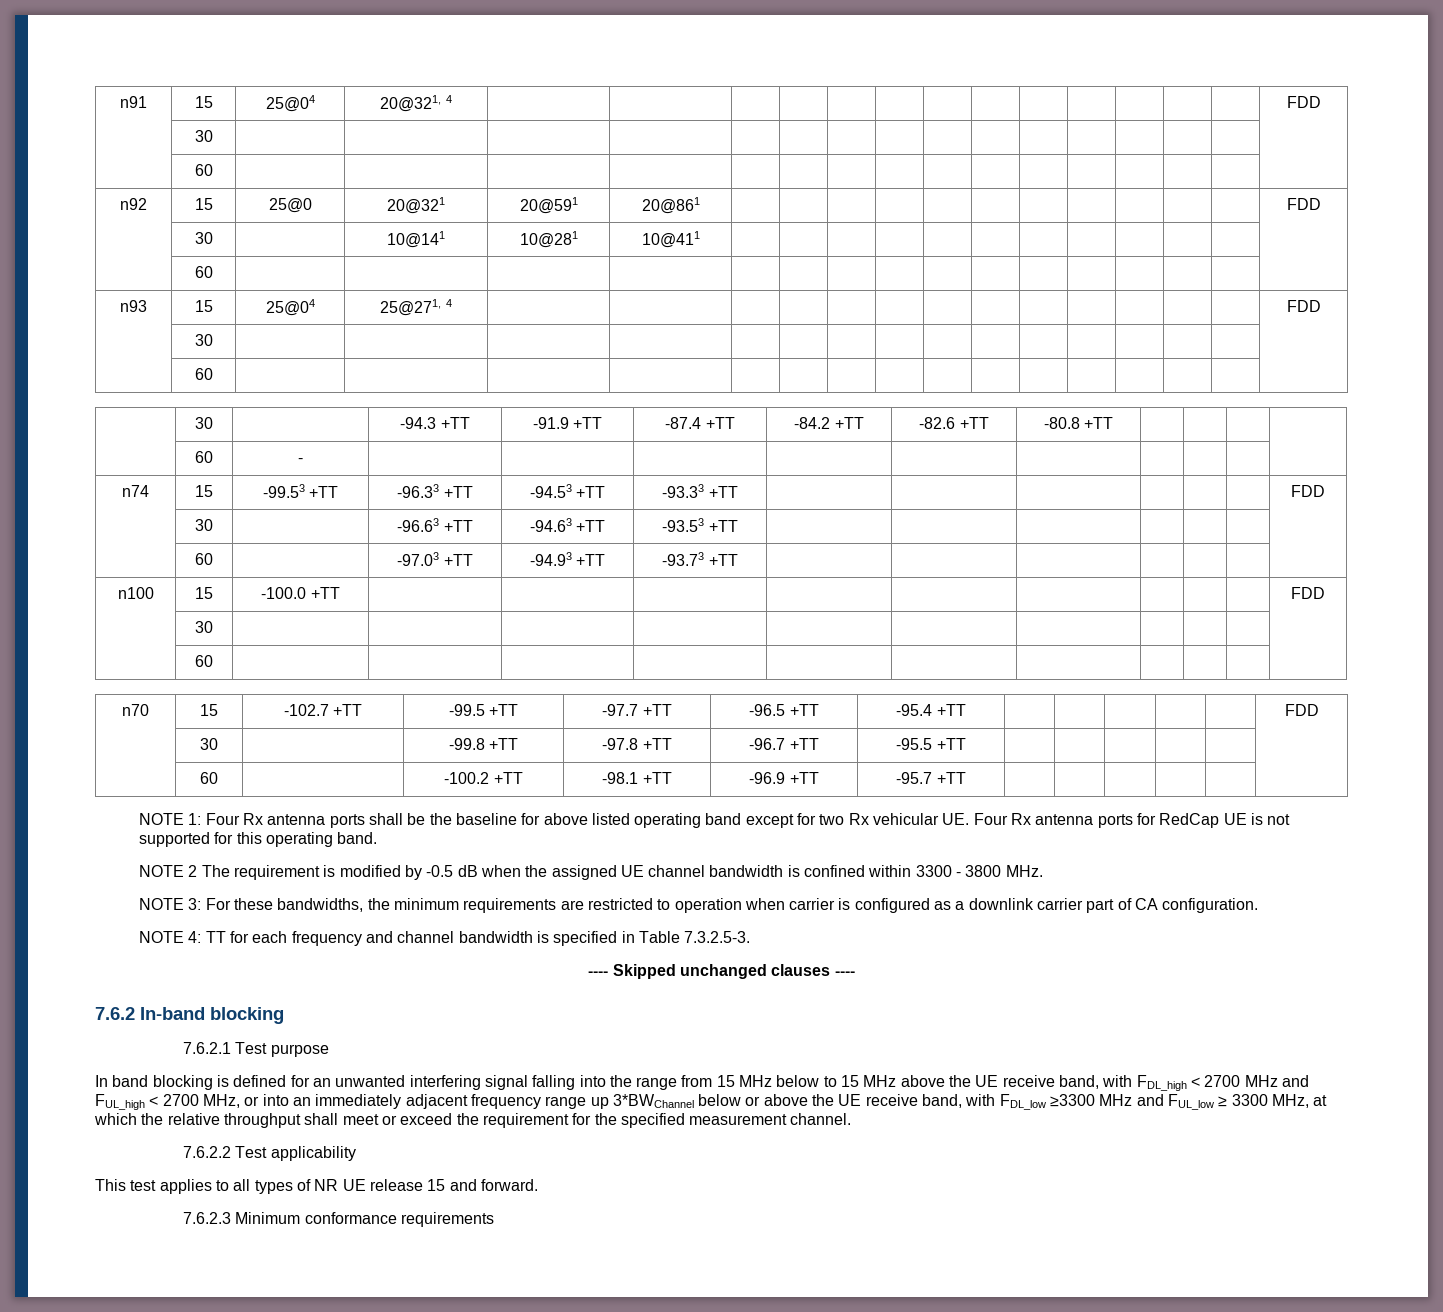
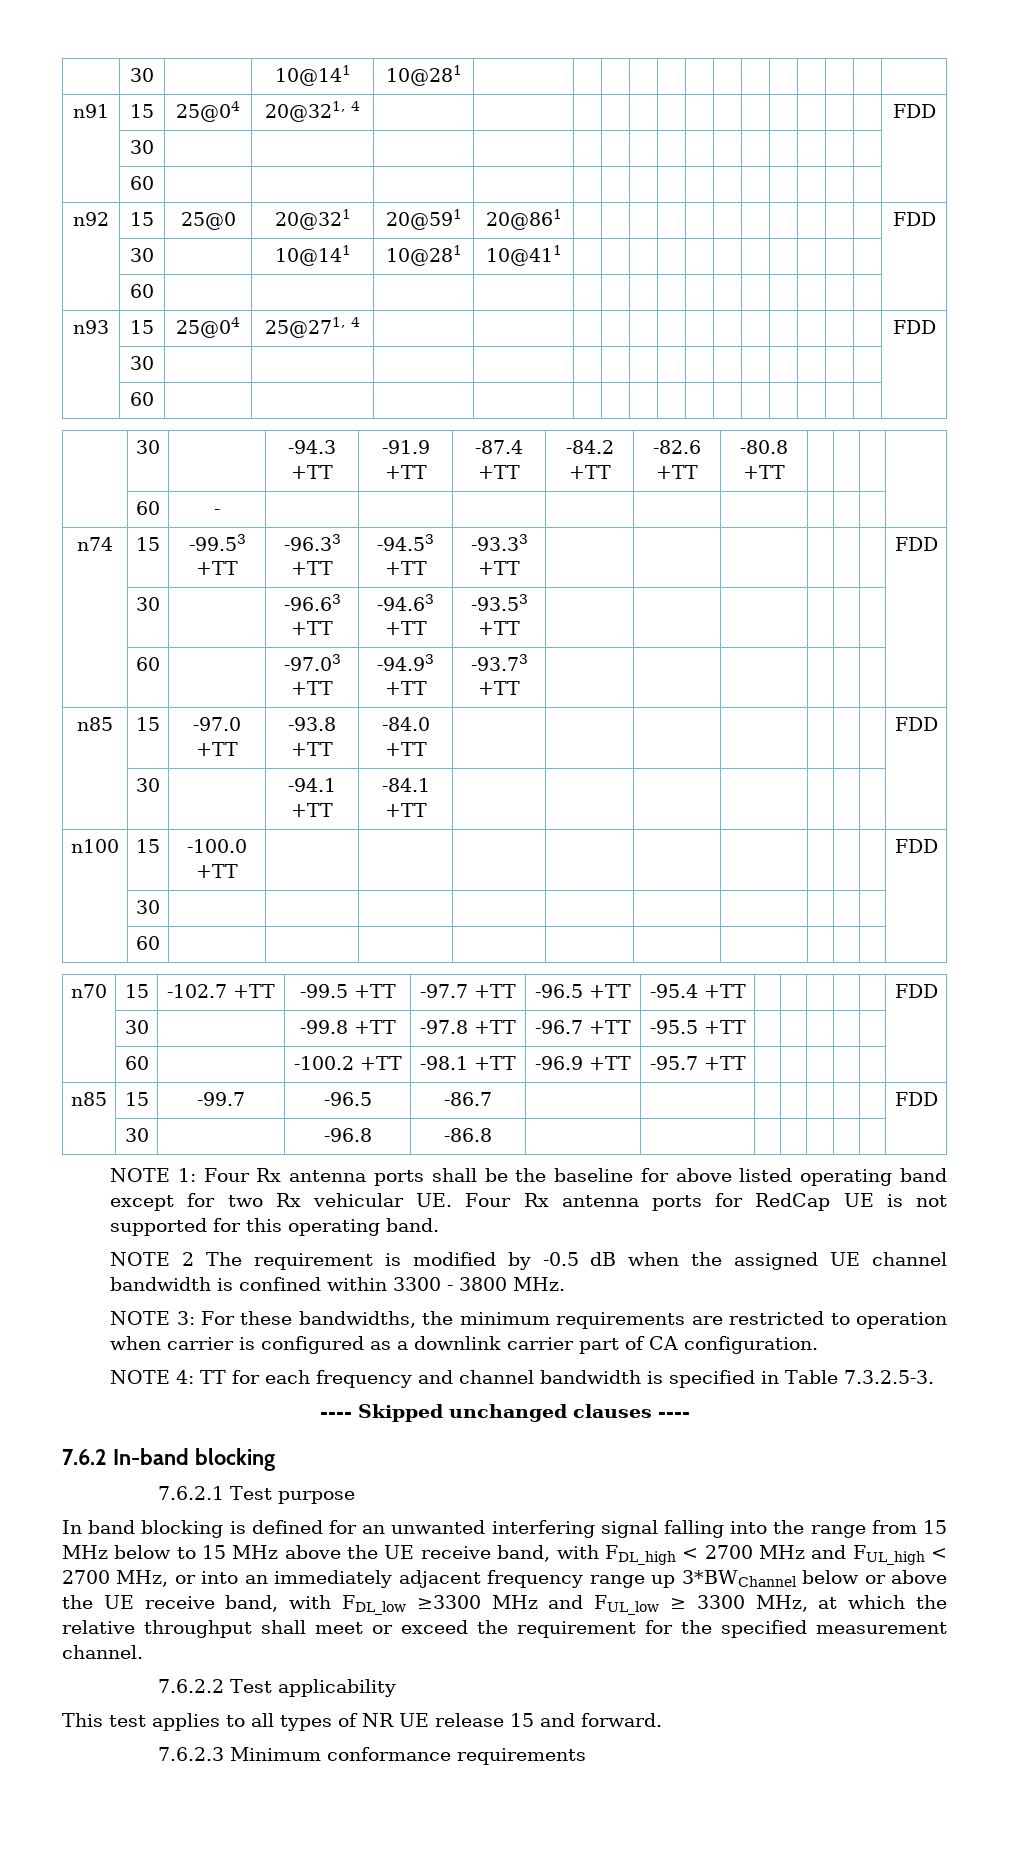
(120, 102) none -> [130,68,154,82] [274,65,351,86] [385,65,462,86] | 30 | | 10@141 | 10@281 | | | | | | | | | | | | | //
(738, 560) none -> [77,717,113,731] [136,717,160,731] [193,717,241,731] [196,742,238,756] [288,717,336,731] [291,742,333,756] [381,717,430,731] [384,742,427,756] [894,717,938,731] [136,778,160,792] [288,778,336,792] [291,803,333,817] [381,778,430,792] [384,803,427,817] // n85 | 15 | -97.0 +TT | -93.8 +TT | -84.0 +TT | | | | | | | | FDD // | 30 | | -94.1 +TT | -84.1 +TT | | | | | | | |
(966, 778) none -> [71,1092,107,1106] [124,1092,149,1106] [197,1092,245,1106] [323,1092,372,1106] [444,1092,492,1106] [894,1092,938,1106] [124,1128,149,1142] [323,1128,372,1142] [444,1128,492,1142] // n85 | 15 | -99.7 | -96.5 | -86.7 | | | | | | | | FDD // | 30 | | -96.8 | -86.8 | | | | | | | |

